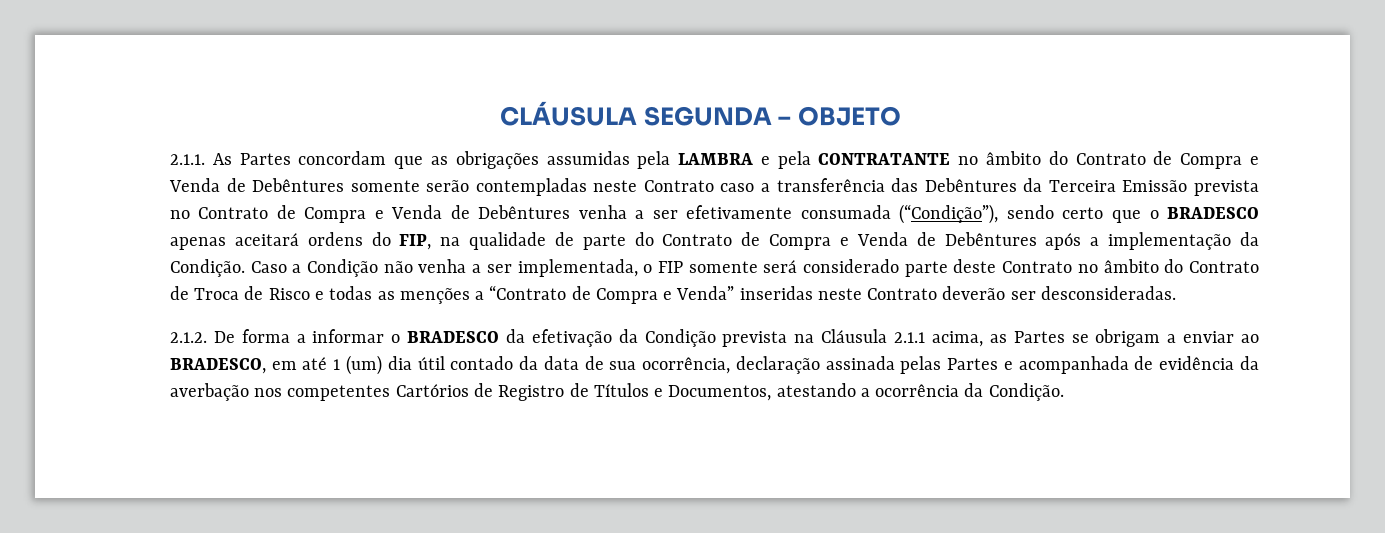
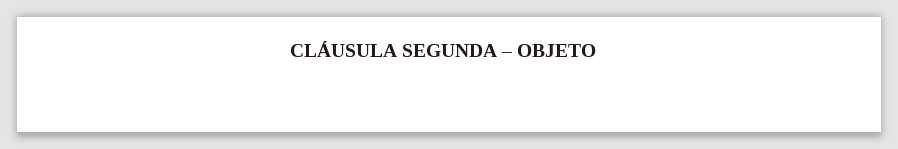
[169,151,1259,169] [168,178,1259,196] [169,204,1259,224] [169,232,1259,250] [169,259,1259,277] [169,285,1176,304] [169,329,1259,347] [169,355,1260,375] [169,383,1064,401] // 2.1.1. As Partes concordam que as obrigações assumidas pela LAMBRA e pela CONTRATANTE no âmbito do Contrato de Compra e Venda de Debêntures somente serão contempladas neste Contrato caso a transferência das Debêntures da Terceira Emissão prevista no Contrato de Compra e Venda de Debêntures venha a ser efetivamente consumada (“Condição”), sendo certo que o BRADESCO apenas aceitará ordens do FIP, na qualidade de parte do Contrato de Compra e Venda de Debêntures após a implementação da Condição. Caso a Condição não venha a ser implementada, o FIP somente será considerado parte deste Contrato no âmbito do Contrato de Troca de Risco e todas as menções a “Contrato de Compra e Venda” inseridas neste Contrato deverão ser desconsideradas. // 2.1.2. De forma a informar o BRADESCO da efetivação da Condição prevista na Cláusula 2.1.1 acima, as Partes se obrigam a enviar ao BRADESCO, em até 1 (um) dia útil contado da data de sua ocorrência, declaração assinada pelas Partes e acompanhada de evidência da averbação nos competentes Cartórios de Registro de Títulos e Documentos, atestando a ocorrência da Condição. -> (597, 50) none

